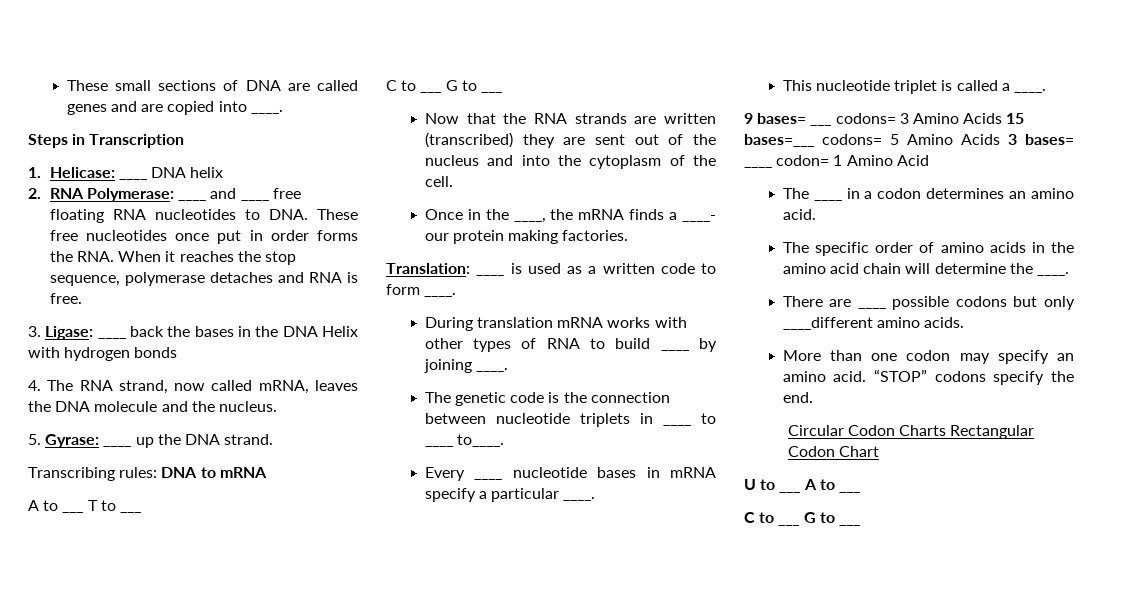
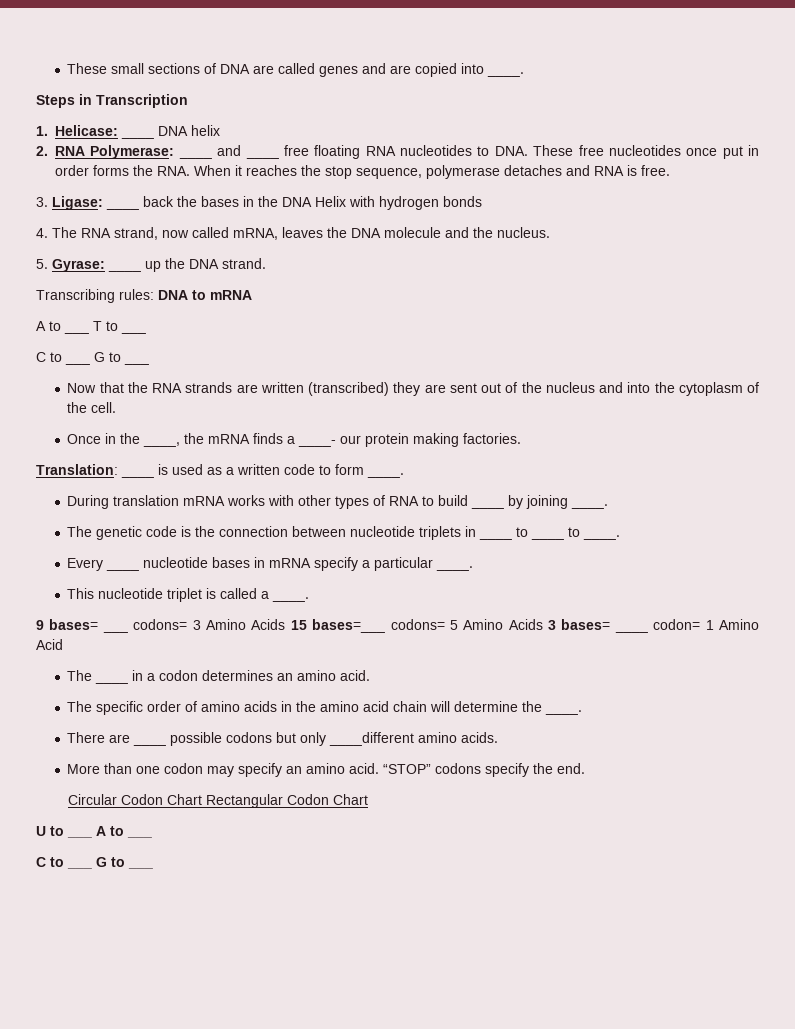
[457,434,505,447] to____. -> [568,527,621,540] to ____.
[898,425,946,436] Charts -> [166,794,202,805] Chart

